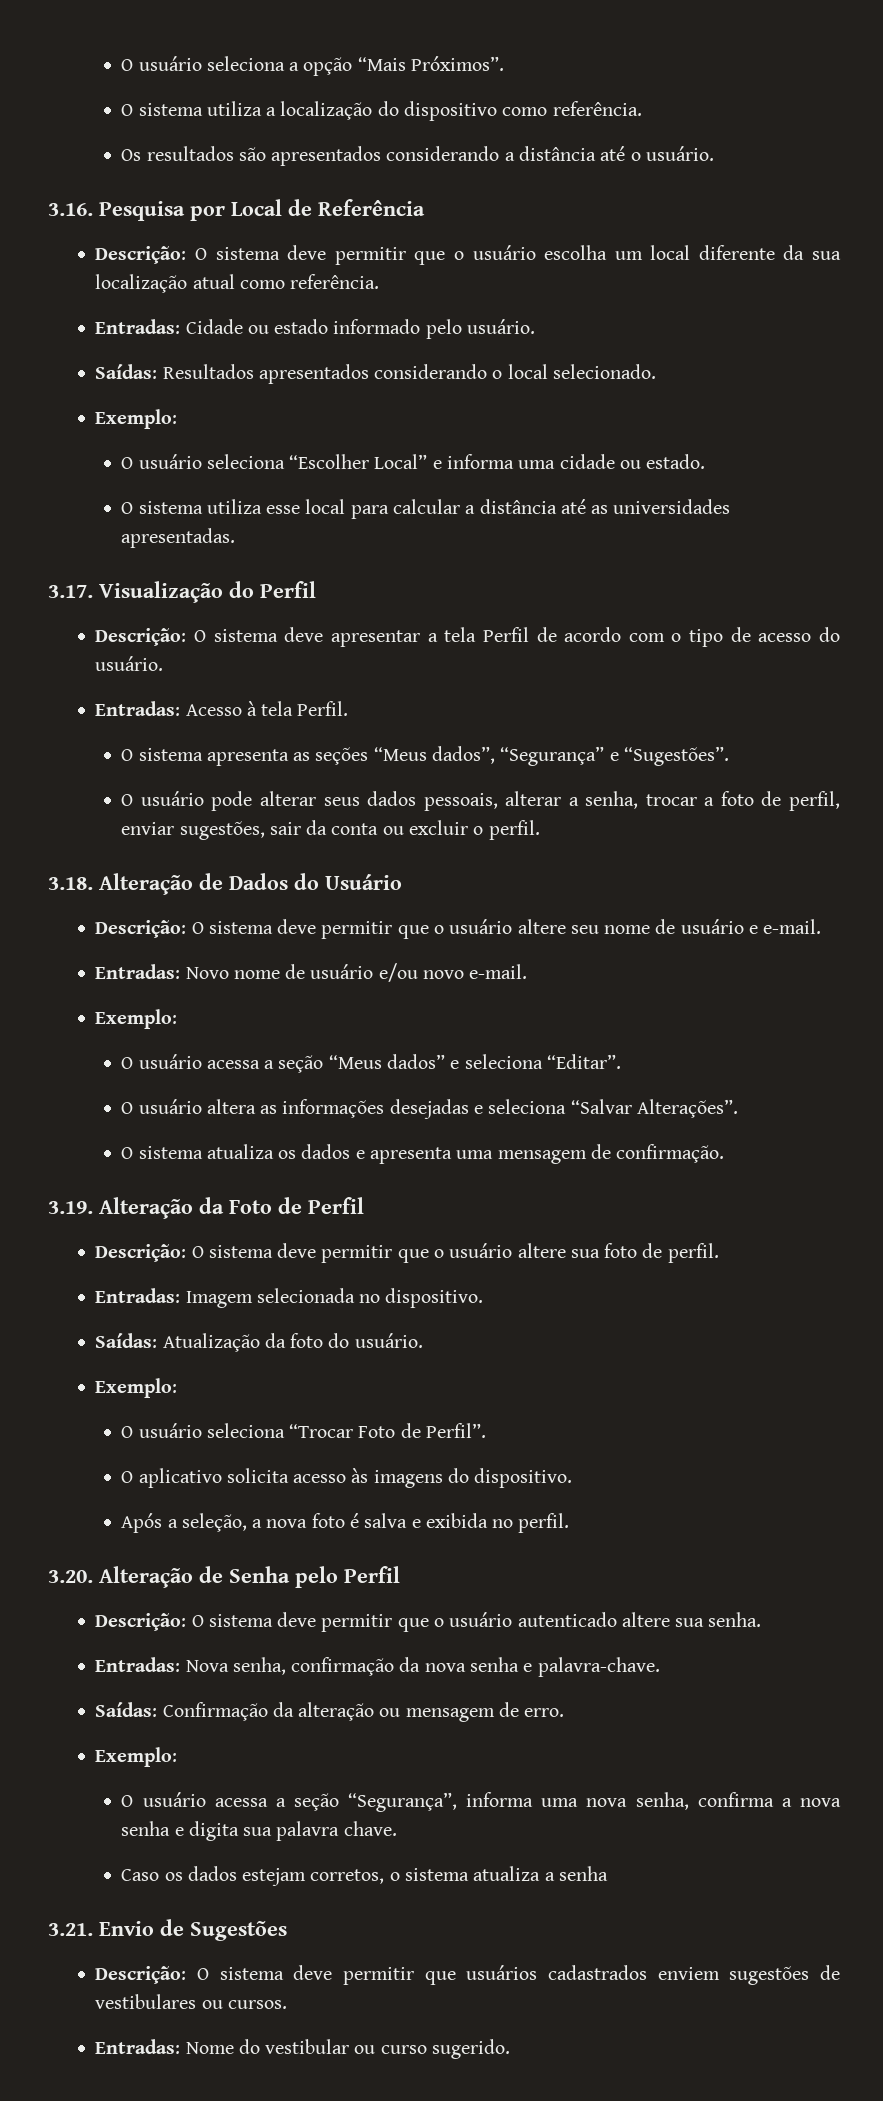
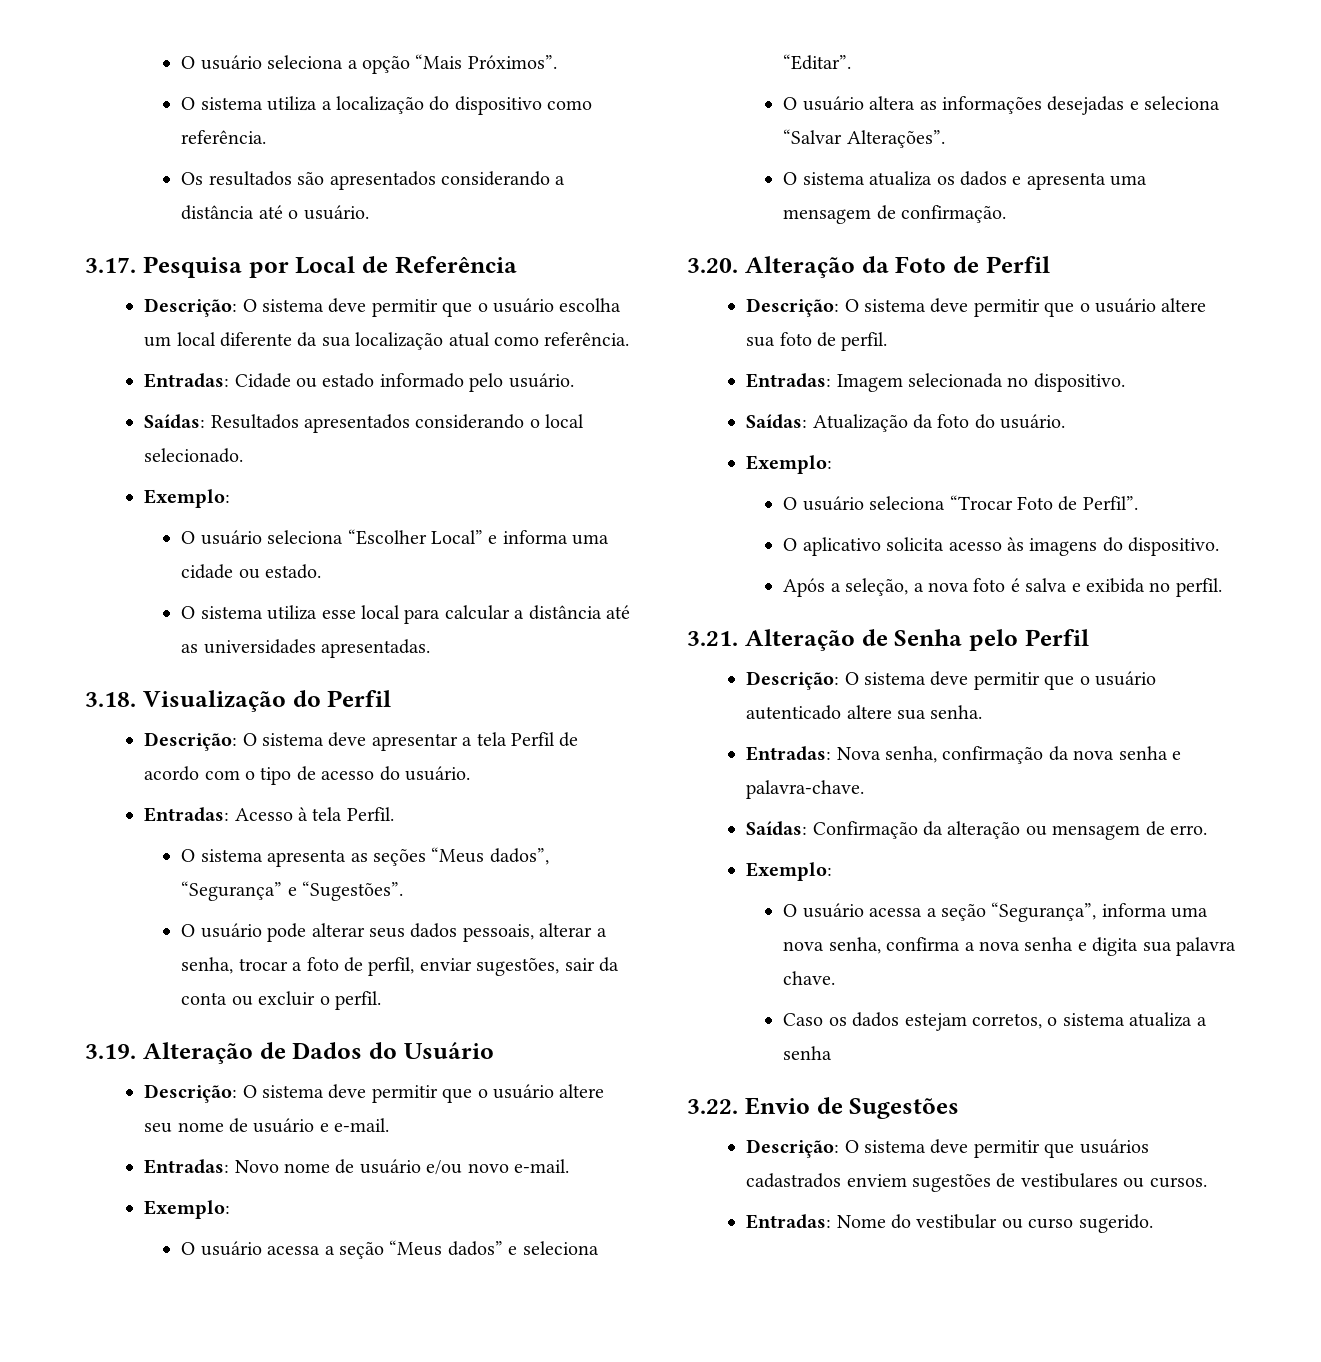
[48,203,93,216] 3.16. -> [85,257,136,273] 3.17.
[48,585,93,598] 3.17. -> [85,692,136,707] 3.18.
[48,877,93,890] 3.18. -> [85,1044,136,1059] 3.19.
[48,1201,93,1214] 3.19. -> [687,258,738,273] 3.20.
[48,1570,93,1583] 3.20. -> [687,631,738,646] 3.21.
[48,1923,93,1936] 3.21. -> [687,1099,738,1114] 3.22.

